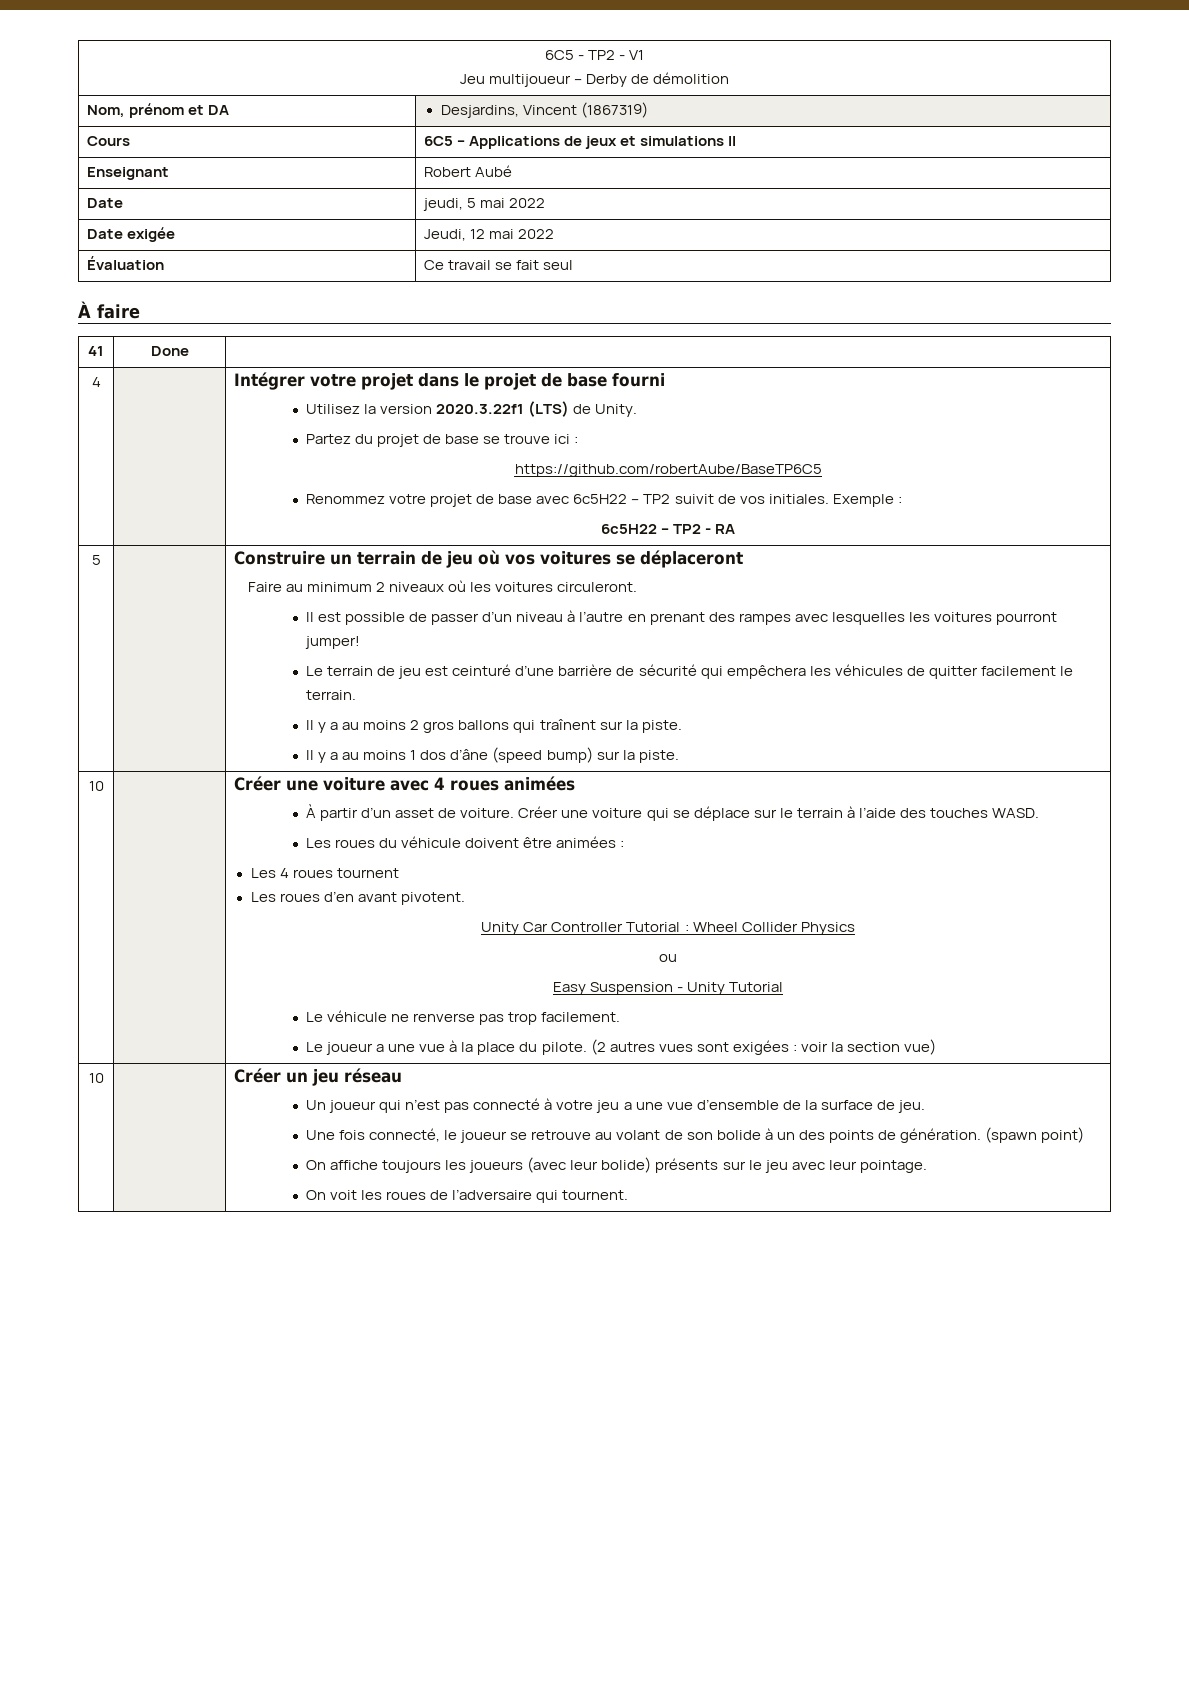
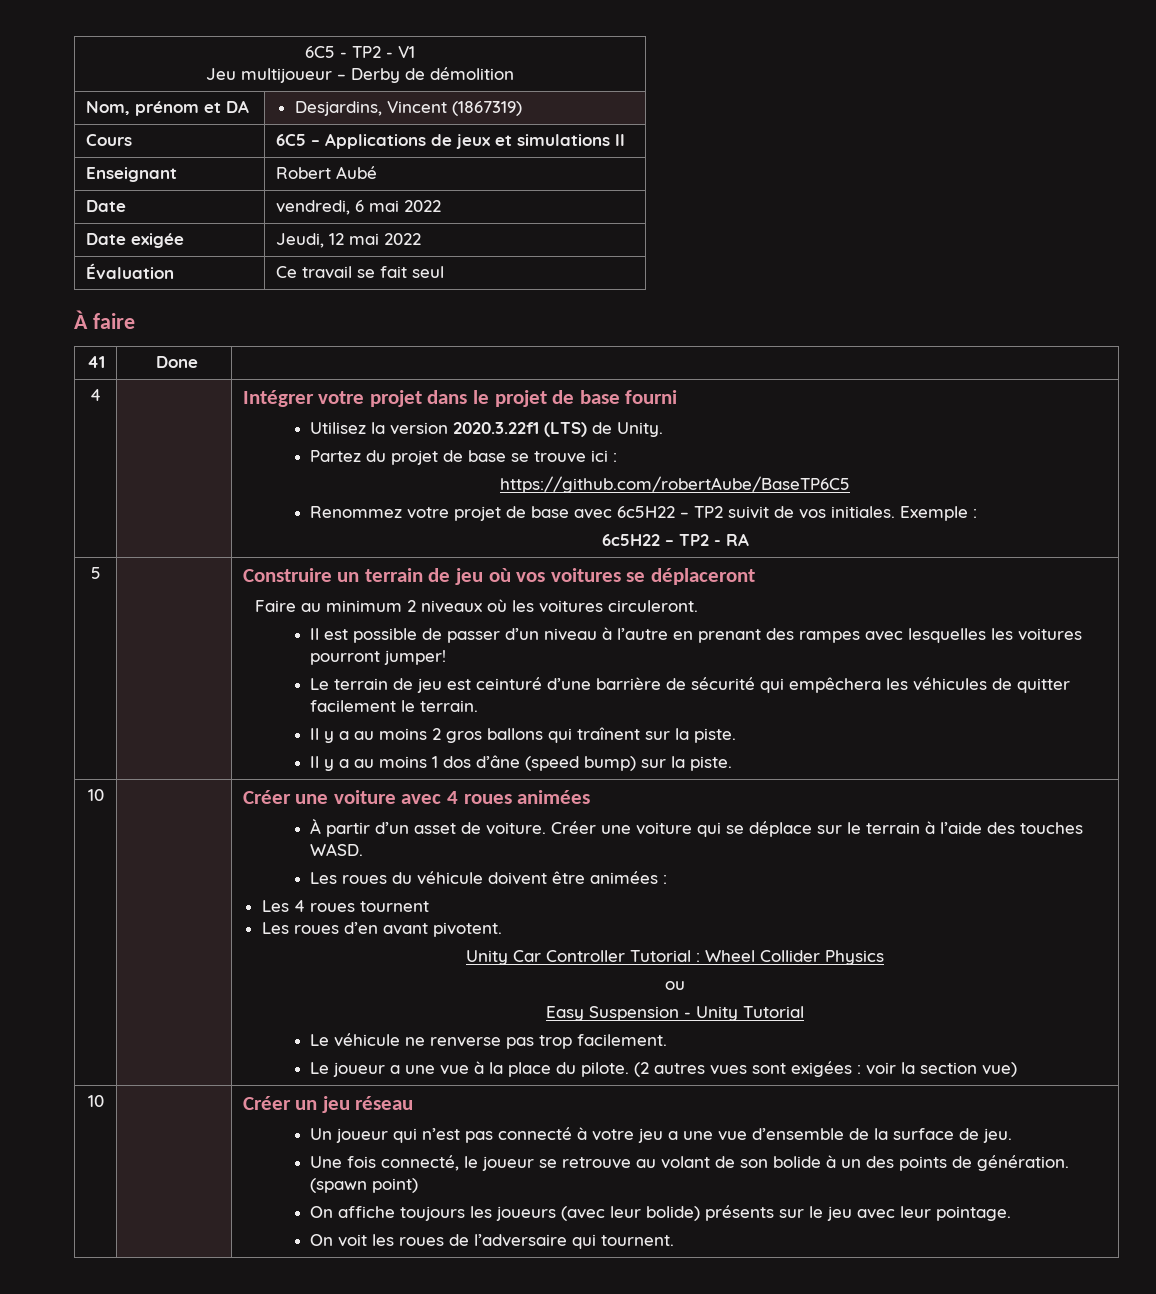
[423,198,477,211] jeudi, 5 -> [275,200,364,215] vendredi, 6

